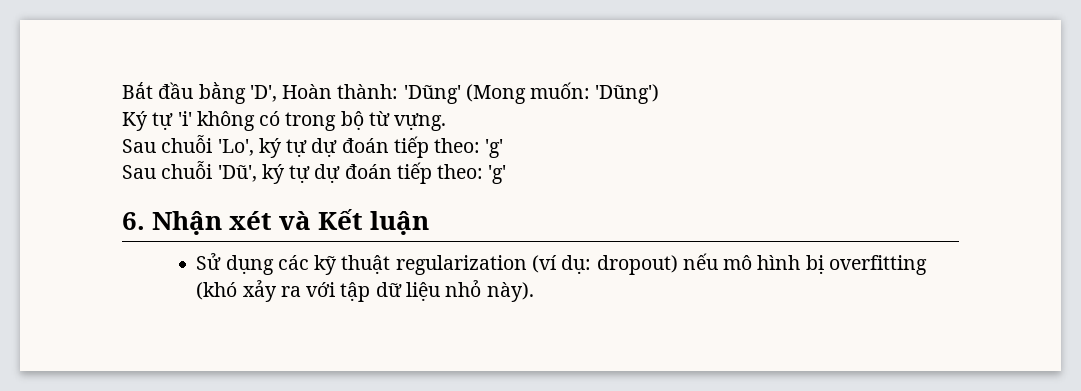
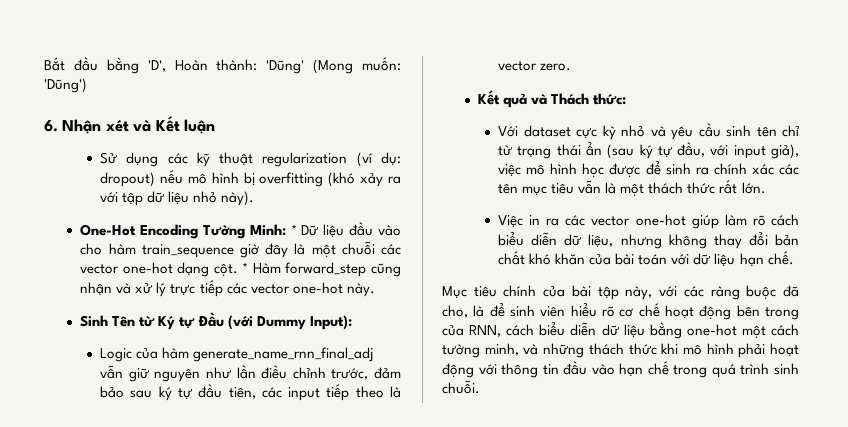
[122,111,447,131] [122,135,504,158] [122,161,507,184] // Ký tự 'i' không có trong bộ từ vựng. // Sau chuỗi 'Lo', ký tự dự đoán tiếp theo: 'g' // Sau chuỗi 'Dũ', ký tự dự đoán tiếp theo: 'g' -> (87, 85) none
(534, 292) none -> [80,222,401,239] [80,241,401,258] [80,262,401,277] [80,280,375,297] [80,312,352,330] [100,347,375,362] [100,365,402,382] [100,384,401,401] [498,61,572,71] [478,90,627,108] [498,123,799,140] [498,142,799,159] [498,161,799,177] [498,180,766,196] [498,214,799,229] [498,232,800,249] [498,251,794,266] [442,285,799,300] [442,303,799,320] [442,322,799,339] [442,343,799,358] [442,361,799,378] [442,380,480,394] // One-Hot Encoding Tường Minh: * Dữ liệu đầu vào cho hàm train_sequence giờ đây là một chuỗi các vector one-hot dạng cột. * Hàm forward_step cũng nhận và xử lý trực tiếp các vector one-hot này. // Sinh Tên từ Ký tự Đầu (với Dummy Input): // Logic của hàm generate_name_rnn_final_adj vẫn giữ nguyên như lần điều chỉnh trước, đảm bảo sau ký tự đầu tiên, các input tiếp theo là vector zero. // Kết quả và Thách thức: // Với dataset cực kỳ nhỏ và yêu cầu sinh tên chỉ từ trạng thái ẩn (sau ký tự đầu, với input giả), việc mô hình học được để sinh ra chính xác các tên mục tiêu vẫn là một thách thức rất lớn. // Việc in ra các vector one-hot giúp làm rõ cách biểu diễn dữ liệu, nhưng không thay đổi bản chất khó khăn của bài toán với dữ liệu hạn chế. // Mục tiêu chính của bài tập này, với các ràng buộc đã cho, là để sinh viên hiểu rõ cơ chế hoạt động bên trong của RNN, cách biểu diễn dữ liệu bằng one-hot một cách tường minh, và những thách thức khi mô hình phải hoạt động với thông tin đầu vào hạn chế trong quá trình sinh chuỗi.

